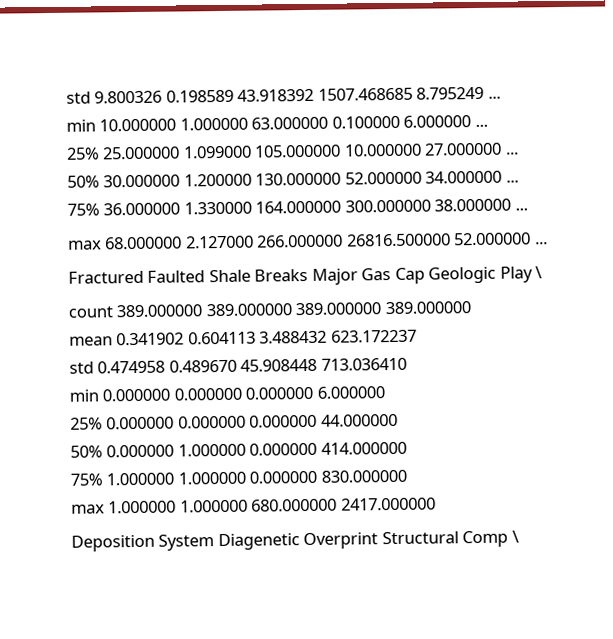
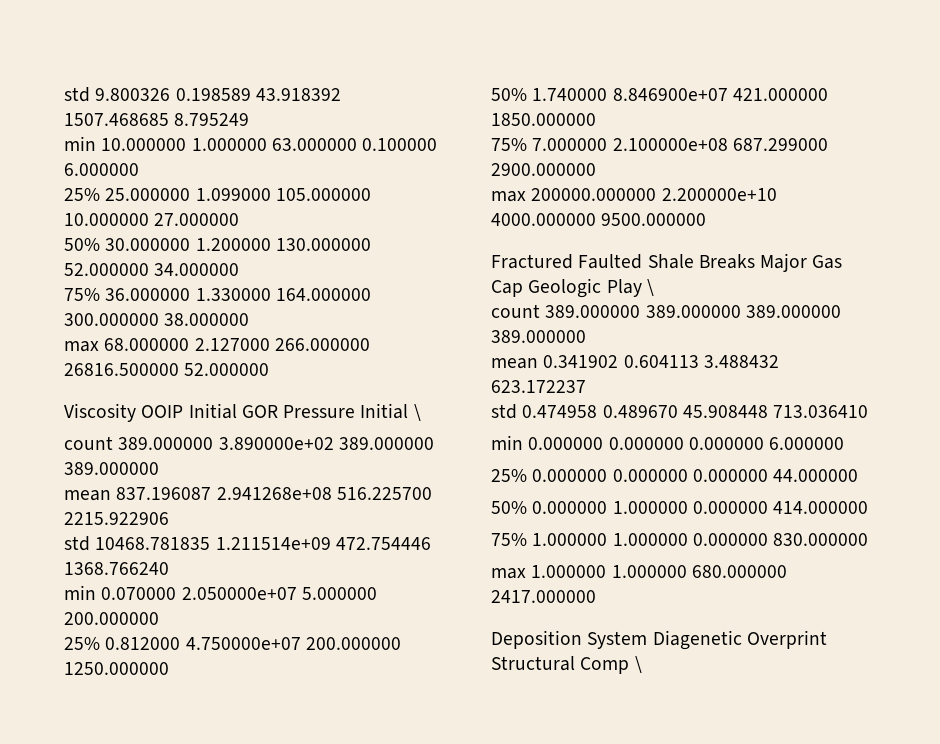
[487,95,501,99] ... -> (250, 119) none
[474,123,488,128] ... -> (139, 169) none
[505,151,519,155] ... -> (240, 219) none
[505,179,519,183] ... -> (240, 269) none
[514,207,528,211] ... -> (250, 319) none
[534,241,548,245] ... -> [64,403,421,422] [64,436,434,450] [64,462,159,475] [64,487,432,501] [64,512,169,525] [64,536,431,551] [64,562,169,575] [64,585,377,600] [64,612,159,625] [64,637,401,650] [64,662,169,675] [491,88,828,101] [491,113,596,126] [491,138,828,151] [491,163,596,176] [491,188,777,202] [491,213,707,226] // Viscosity OOIP Initial GOR Pressure Initial \ // count 389.000000 3.890000e+02 389.000000 389.000000 // mean 837.196087 2.941268e+08 516.225700 2215.922906 // std 10468.781835 1.211514e+09 472.754446 1368.766240 // min 0.070000 2.050000e+07 5.000000 200.000000 // 25% 0.812000 4.750000e+07 200.000000 1250.000000 // 50% 1.740000 8.846900e+07 421.000000 1850.000000 // 75% 7.000000 2.100000e+08 687.299000 2900.000000 // max 200000.000000 2.200000e+10 4000.000000 9500.000000

